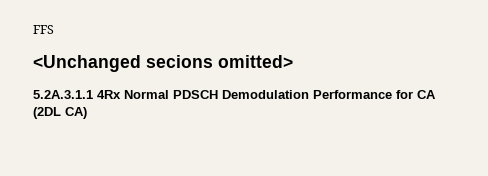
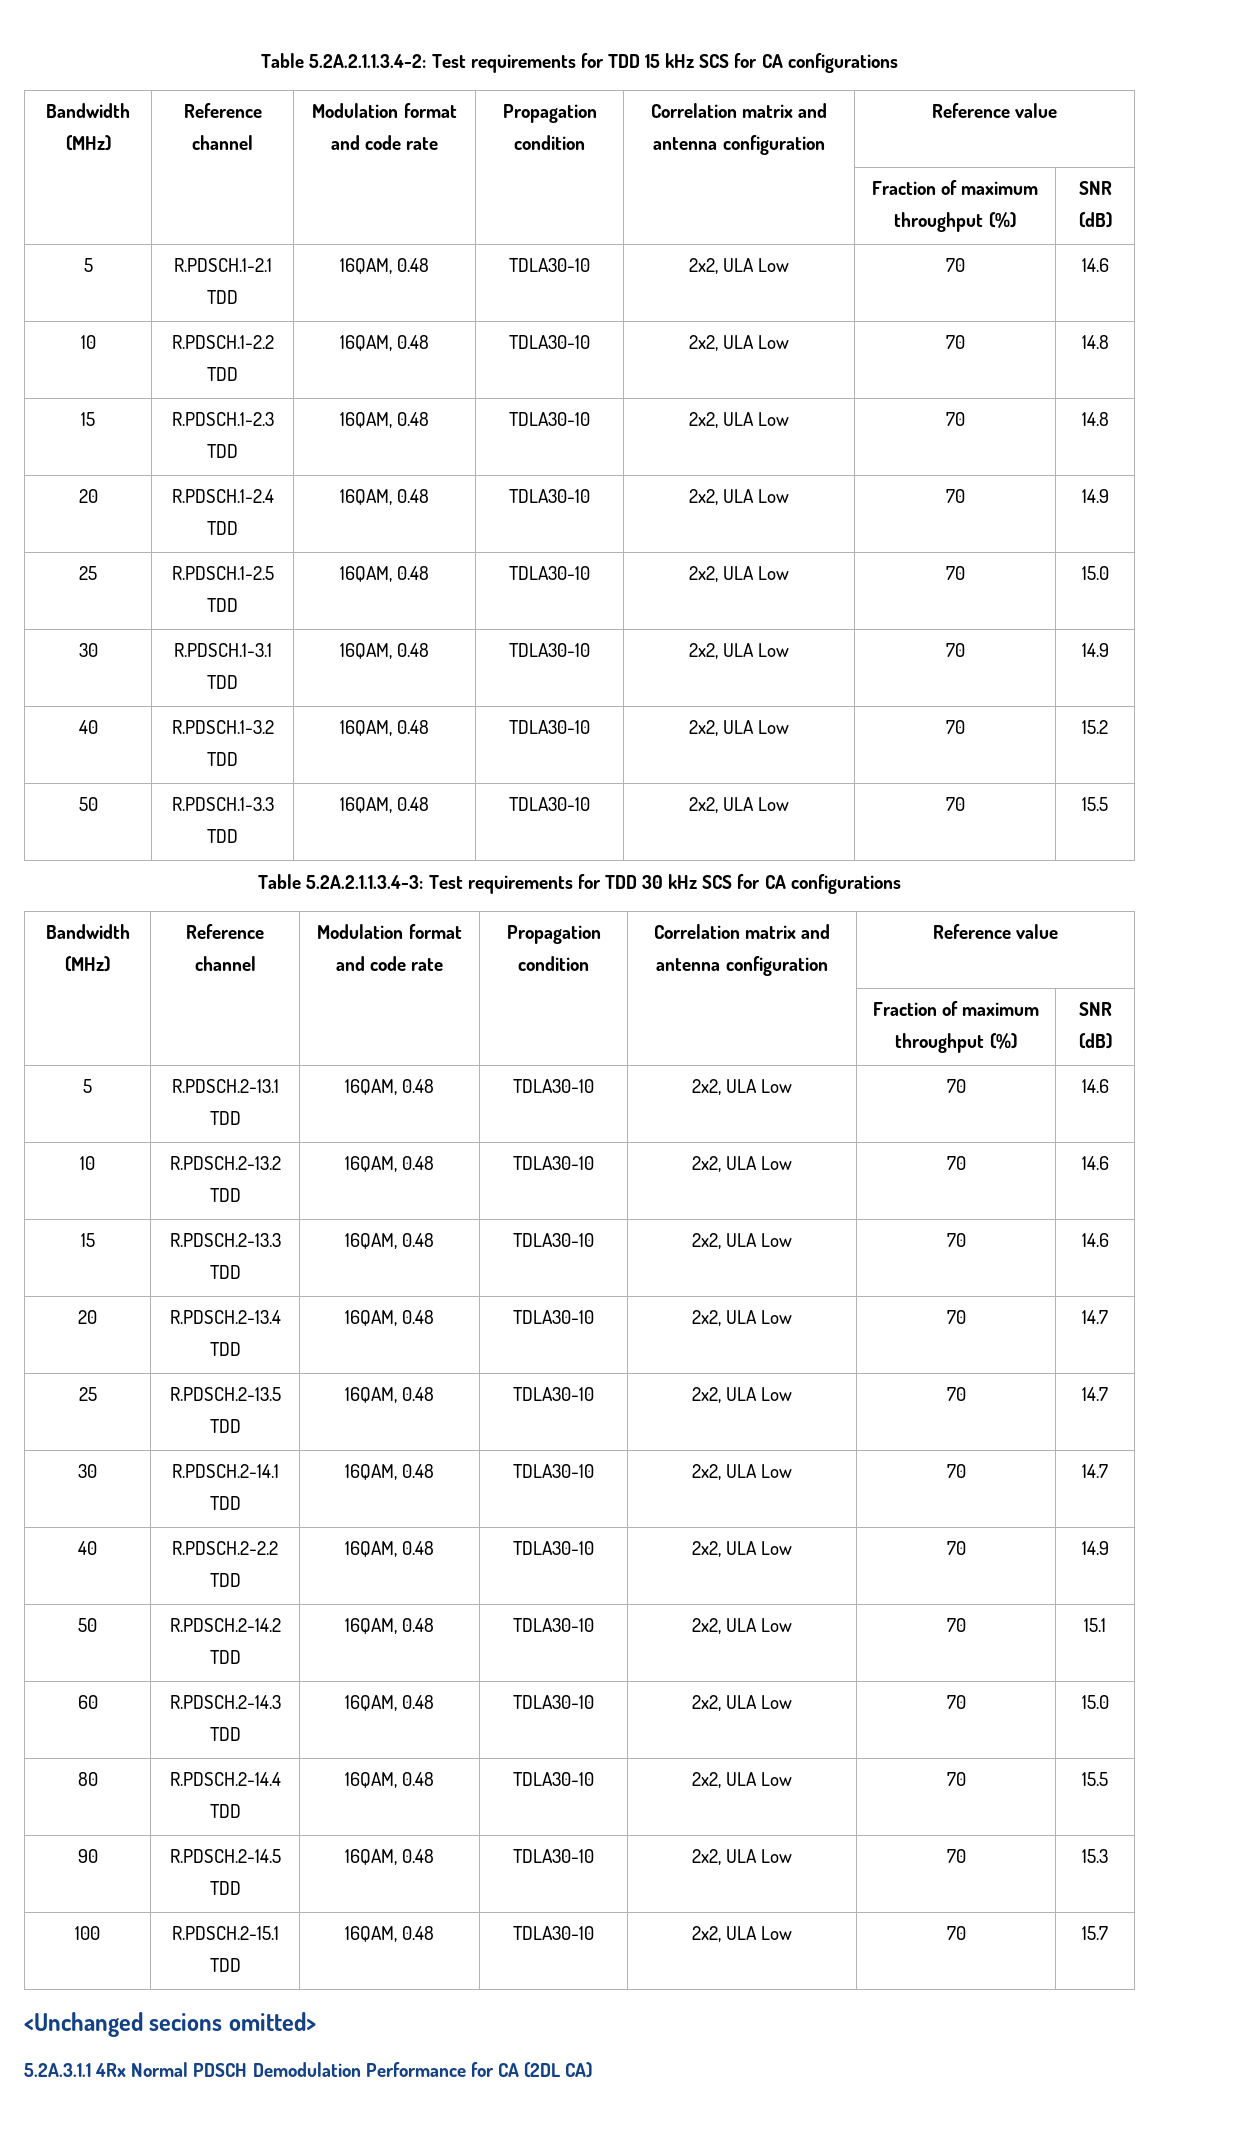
[33,25,54,34] FFS -> [261,53,898,73] [46,103,130,118] [65,135,111,151] [183,103,262,118] [192,135,253,150] [312,103,457,118] [330,135,439,150] [502,104,597,123] [514,135,585,150] [650,103,828,118] [653,135,825,155] [931,103,1058,118] [871,180,1039,195] [894,212,1016,232] [1078,181,1112,195] [1078,212,1112,228] [83,258,93,272] [173,258,272,272] [207,290,238,304] [339,258,430,274] [509,258,590,272] [688,258,790,274] [945,258,965,272] [1081,258,1109,272] [80,335,96,349] [171,335,274,349] [207,367,238,381] [339,335,430,351] [509,335,590,349] [688,335,790,351] [945,335,965,349] [1081,335,1109,349] [81,412,95,426] [171,412,274,426] [207,444,238,458] [339,412,430,428] [509,412,590,426] [688,412,790,428] [945,412,965,426] [1081,412,1109,426] [78,489,98,503] [171,489,274,503] [207,521,238,535] [339,489,430,505] [509,489,590,503] [688,489,790,505] [945,489,965,503] [1081,489,1109,503] [79,566,97,580] [171,566,274,580] [207,598,238,612] [339,566,430,582] [509,566,590,580] [688,566,790,582] [945,566,965,580] [1081,566,1109,580] [78,643,98,657] [173,643,272,657] [207,675,238,689] [339,643,430,659] [509,643,590,657] [688,643,790,659] [945,643,965,657] [1081,643,1109,657] [78,720,98,734] [171,720,274,734] [207,752,238,766] [339,720,430,736] [509,720,590,734] [688,720,790,736] [945,720,965,734] [1082,720,1108,734] [78,797,98,811] [171,797,274,811] [207,829,238,843] [339,797,430,813] [509,797,590,811] [688,797,790,813] [945,797,965,811] [1082,797,1108,811] [258,874,901,894] [45,924,130,939] [65,956,110,972] [186,924,264,939] [194,956,256,971] [317,924,462,939] [335,956,444,971] [506,925,601,944] [518,956,589,971] [653,924,831,939] [656,956,828,976] [932,924,1059,939] [872,1001,1040,1016] [895,1033,1017,1053] [1078,1002,1112,1016] [1078,1033,1112,1049] [83,1079,92,1093] [171,1079,279,1093] [209,1111,241,1125] [344,1079,435,1095] [513,1079,594,1093] [691,1079,793,1095] [946,1079,966,1093] [1081,1079,1109,1093] [80,1156,95,1170] [169,1156,281,1170] [209,1188,241,1202] [344,1156,435,1172] [513,1156,594,1170] [691,1156,793,1172] [946,1156,966,1170] [1081,1156,1109,1170] [80,1233,95,1247] [169,1233,281,1247] [209,1265,241,1279] [344,1233,435,1249] [513,1233,594,1247] [691,1233,793,1249] [946,1233,966,1247] [1081,1233,1109,1247] [78,1310,97,1324] [169,1310,281,1324] [209,1342,241,1356] [344,1310,435,1326] [513,1310,594,1324] [691,1310,793,1326] [946,1310,966,1324] [1082,1310,1108,1324] [78,1387,97,1401] [169,1387,281,1401] [209,1419,241,1433] [344,1387,435,1403] [513,1387,594,1401] [691,1387,793,1403] [946,1387,966,1401] [1082,1387,1108,1401] [78,1464,97,1478] [171,1464,279,1478] [209,1496,241,1510] [344,1464,435,1480] [513,1464,594,1478] [691,1464,793,1480] [946,1464,966,1478] [1082,1464,1108,1478] [78,1541,97,1555] [172,1541,279,1555] [209,1573,241,1587] [344,1541,435,1557] [513,1541,594,1555] [691,1541,793,1557] [946,1541,966,1555] [1081,1541,1109,1555] [78,1618,97,1632] [169,1618,281,1632] [209,1650,241,1664] [344,1618,435,1634] [513,1618,594,1632] [691,1618,793,1634] [946,1618,966,1632] [1084,1618,1106,1632] [77,1695,98,1709] [169,1695,281,1709] [209,1727,241,1741] [344,1695,435,1711] [513,1695,594,1709] [691,1695,793,1711] [946,1695,966,1709] [1081,1695,1109,1709] [77,1772,98,1786] [169,1772,281,1786] [209,1804,241,1818] [344,1772,435,1788] [513,1772,594,1786] [691,1772,793,1788] [946,1772,966,1786] [1082,1772,1108,1786] [77,1849,98,1863] [169,1849,281,1863] [209,1881,241,1895] [344,1849,435,1865] [513,1849,594,1863] [691,1849,793,1865] [946,1849,966,1863] [1082,1849,1108,1863] [75,1926,100,1940] [171,1926,279,1940] [209,1958,241,1972] [344,1926,435,1942] [513,1926,594,1940] [691,1926,793,1942] [946,1926,966,1940] [1082,1926,1108,1940] Table 5.2A.2.1.1.3.4-2: Test requirements for TDD 15 kHz SCS for CA configurations // Bandwidth (MHz) | Reference channel | Modulation format and code rate | Propagation condition | Correlation matrix and antenna configuration | Reference value // | | | | | Fraction of maximum throughput (%) | SNR (dB) // 5 | R.PDSCH.1-2.1 TDD | 16QAM, 0.48 | TDLA30-10 | 2x2, ULA Low | 70 | 14.6 // 10 | R.PDSCH.1-2.2 TDD | 16QAM, 0.48 | TDLA30-10 | 2x2, ULA Low | 70 | 14.8 // 15 | R.PDSCH.1-2.3 TDD | 16QAM, 0.48 | TDLA30-10 | 2x2, ULA Low | 70 | 14.8 // 20 | R.PDSCH.1-2.4 TDD | 16QAM, 0.48 | TDLA30-10 | 2x2, ULA Low | 70 | 14.9 // 25 | R.PDSCH.1-2.5 TDD | 16QAM, 0.48 | TDLA30-10 | 2x2, ULA Low | 70 | 15.0 // 30 | R.PDSCH.1-3.1 TDD | 16QAM, 0.48 | TDLA30-10 | 2x2, ULA Low | 70 | 14.9 // 40 | R.PDSCH.1-3.2 TDD | 16QAM, 0.48 | TDLA30-10 | 2x2, ULA Low | 70 | 15.2 // 50 | R.PDSCH.1-3.3 TDD | 16QAM, 0.48 | TDLA30-10 | 2x2, ULA Low | 70 | 15.5 // Table 5.2A.2.1.1.3.4-3: Test requirements for TDD 30 kHz SCS for CA configurations // Bandwidth (MHz) | Reference channel | Modulation format and code rate | Propagation condition | Correlation matrix and antenna configuration | Reference value // | | | | | Fraction of maximum throughput (%) | SNR (dB) // 5 | R.PDSCH.2-13.1 TDD | 16QAM, 0.48 | TDLA30-10 | 2x2, ULA Low | 70 | 14.6 // 10 | R.PDSCH.2-13.2 TDD | 16QAM, 0.48 | TDLA30-10 | 2x2, ULA Low | 70 | 14.6 // 15 | R.PDSCH.2-13.3 TDD | 16QAM, 0.48 | TDLA30-10 | 2x2, ULA Low | 70 | 14.6 // 20 | R.PDSCH.2-13.4 TDD | 16QAM, 0.48 | TDLA30-10 | 2x2, ULA Low | 70 | 14.7 // 25 | R.PDSCH.2-13.5 TDD | 16QAM, 0.48 | TDLA30-10 | 2x2, ULA Low | 70 | 14.7 // 30 | R.PDSCH.2-14.1 TDD | 16QAM, 0.48 | TDLA30-10 | 2x2, ULA Low | 70 | 14.7 // 40 | R.PDSCH.2-2.2 TDD | 16QAM, 0.48 | TDLA30-10 | 2x2, ULA Low | 70 | 14.9 // 50 | R.PDSCH.2-14.2 TDD | 16QAM, 0.48 | TDLA30-10 | 2x2, ULA Low | 70 | 15.1 // 60 | R.PDSCH.2-14.3 TDD | 16QAM, 0.48 | TDLA30-10 | 2x2, ULA Low | 70 | 15.0 // 80 | R.PDSCH.2-14.4 TDD | 16QAM, 0.48 | TDLA30-10 | 2x2, ULA Low | 70 | 15.5 // 90 | R.PDSCH.2-14.5 TDD | 16QAM, 0.48 | TDLA30-10 | 2x2, ULA Low | 70 | 15.3 // 100 | R.PDSCH.2-15.1 TDD | 16QAM, 0.48 | TDLA30-10 | 2x2, ULA Low | 70 | 15.7

